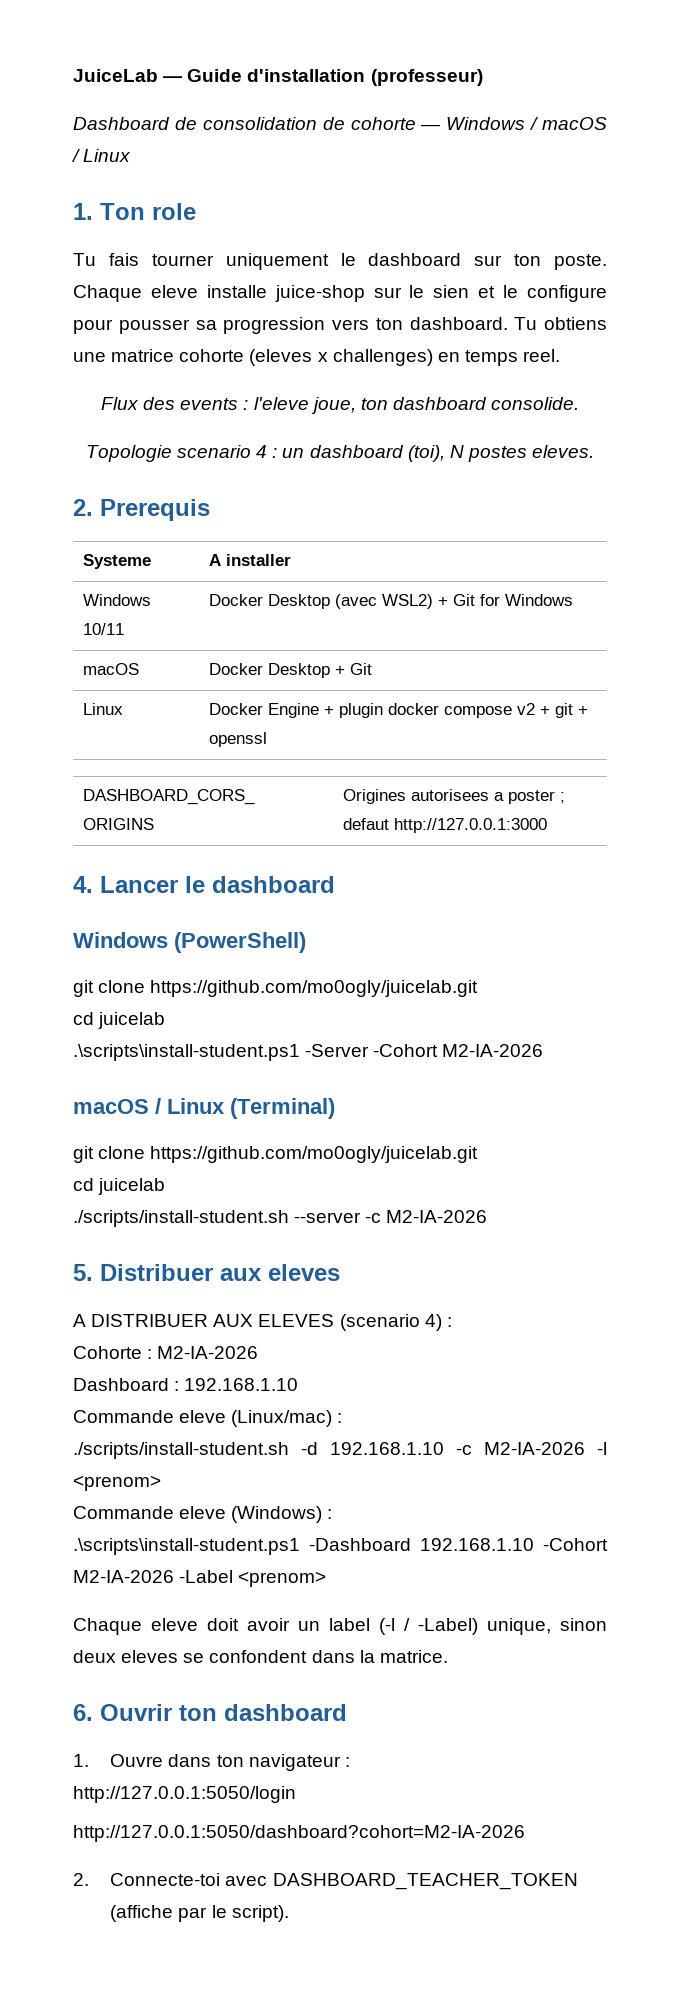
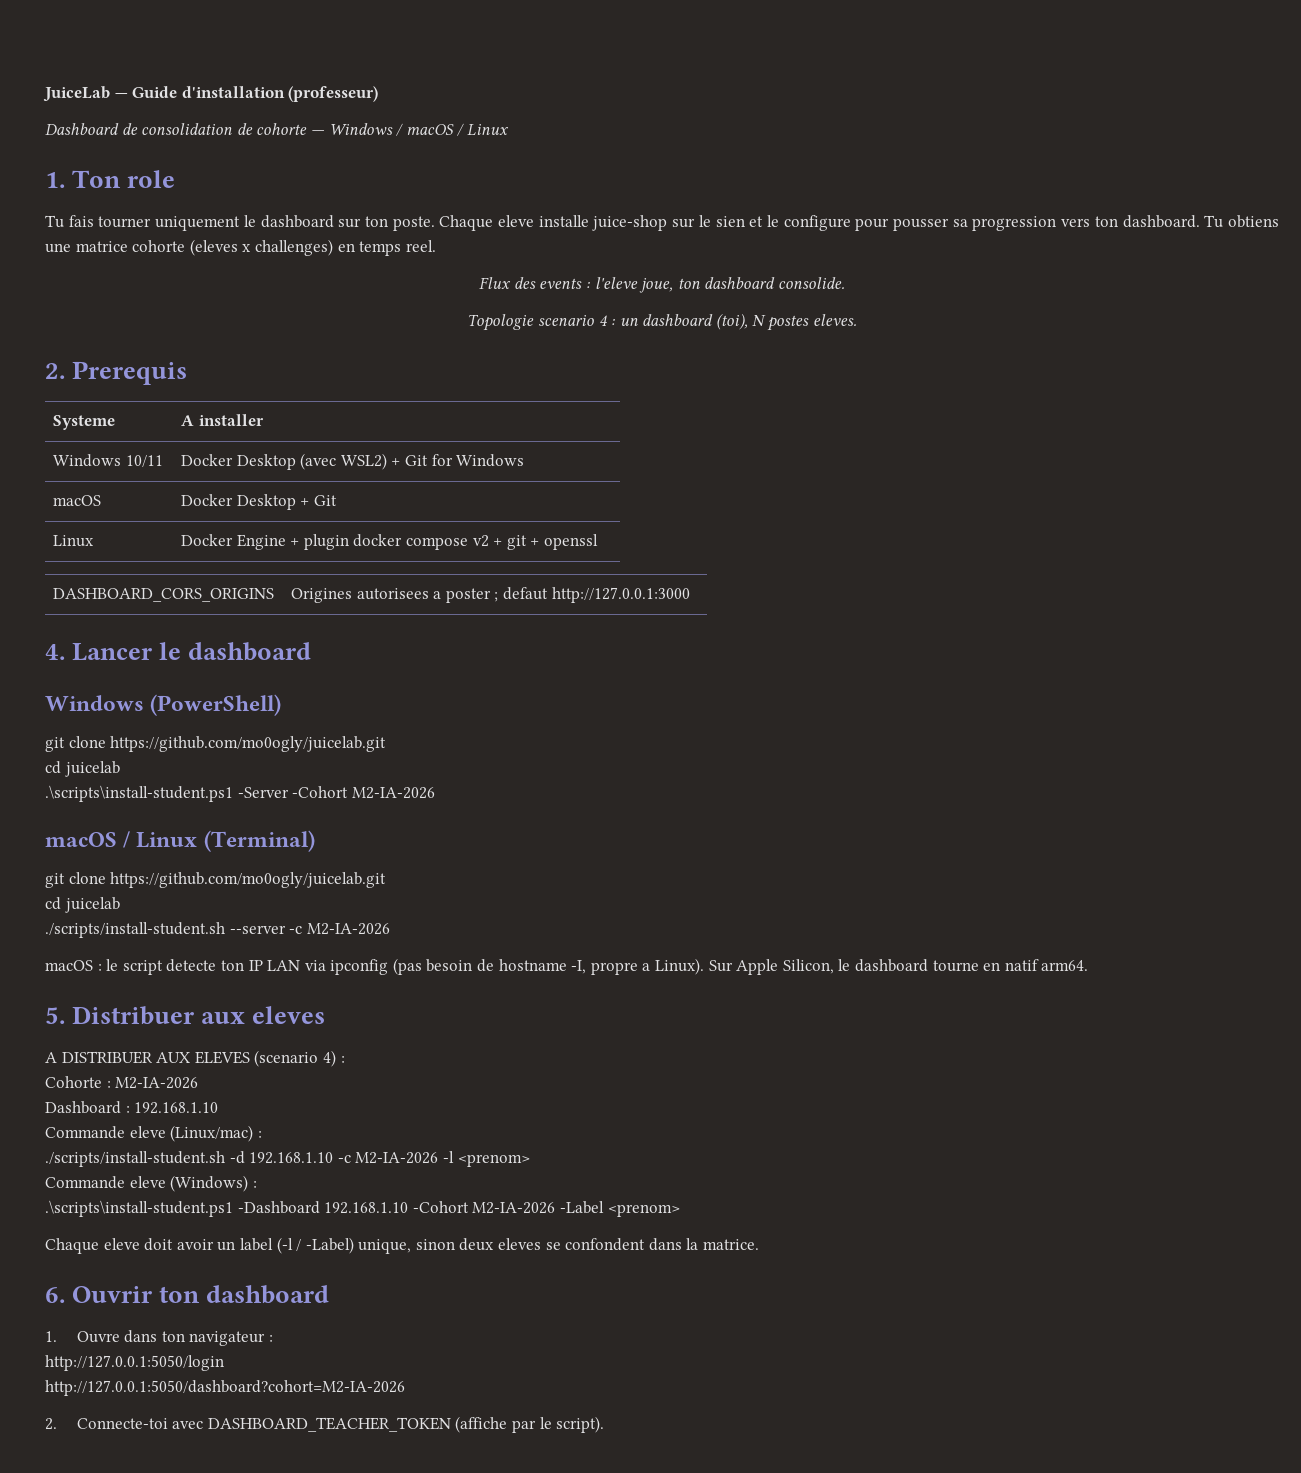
(488, 1216) none -> [45,958,1089,975] // macOS : le script detecte ton IP LAN via ipconfig (pas besoin de hostname -I, propre a Linux). Sur Apple Silicon, le dashboard tourne en natif arm64.

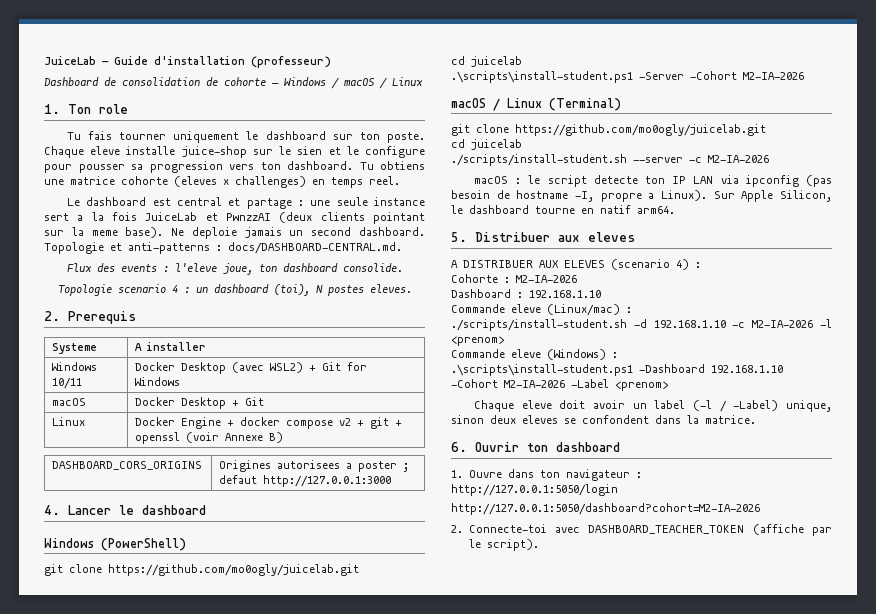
(436, 246) none -> [66,197,425,209] [44,212,425,224] [44,227,425,239] [44,242,402,254] // Le dashboard est central et partage : une seule instance sert a la fois JuiceLab et PwnzzAI (deux clients pointant sur la meme base). Ne deploie jamais un second dashboard. Topologie et anti-patterns : docs/DASHBOARD-CENTRAL.md.
[303,534,349,550] plugin -> (235, 423) none
(598, 542) none -> [186,432,284,443] (voir Annexe B)

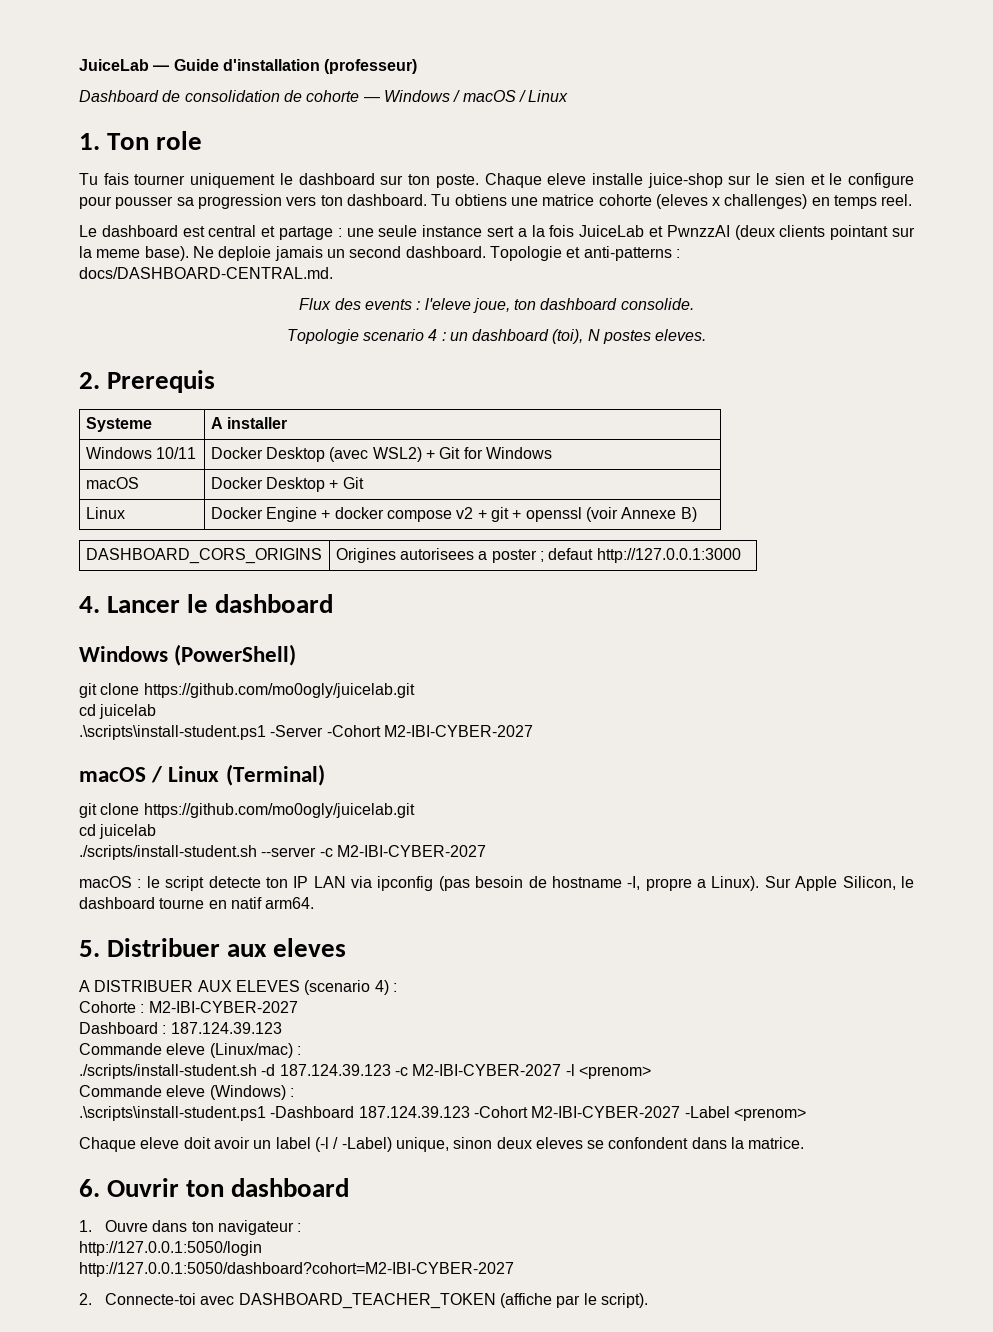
[743,72,804,80] M2-IA-2026 -> [383,725,533,737] M2-IBI-CYBER-2027
[708,155,769,163] M2-IA-2026 -> [336,845,486,857] M2-IBI-CYBER-2027
[516,275,577,283] M2-IA-2026 -> [148,1001,298,1013] M2-IBI-CYBER-2027
[529,290,601,298] 192.168.1.10 -> [170,1022,282,1034] 187.124.39.123
[653,320,814,328] 192.168.1.10 -c M2-IA-2026 -> [279,1064,562,1076] 187.124.39.123 -c M2-IBI-CYBER-2027
[711,365,783,373] [451,379,565,388] 192.168.1.10 -Cohort M2-IA-2026 -> [358,1106,681,1118] 187.124.39.123 -Cohort M2-IBI-CYBER-2027
[451,503,760,515] http://127.0.0.1:5050/dashboard?cohort=M2-IA-2026 -> [79,1262,514,1277] http://127.0.0.1:5050/dashboard?cohort=M2-IBI-CYBER-2027

